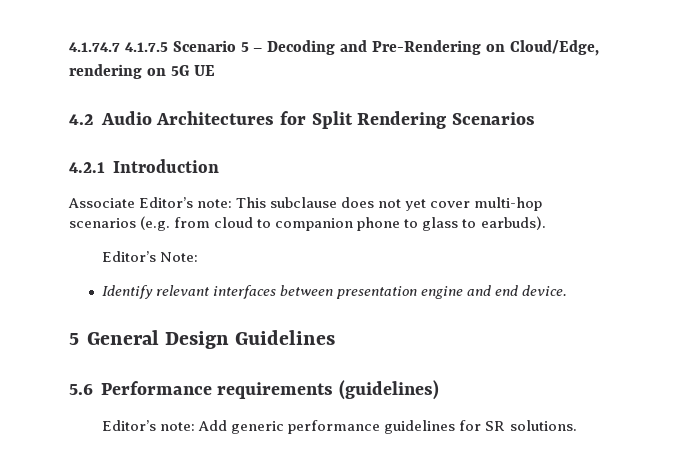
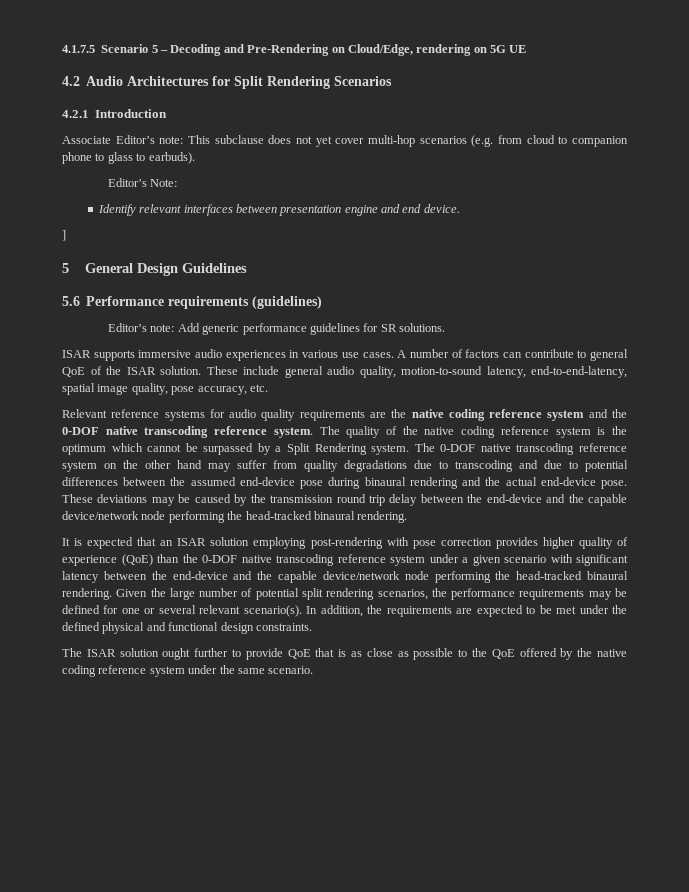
[69,42,120,52] 4.1.74.7 -> (62, 49) none
(568, 290) none -> [62,230,66,241] // ]
(577, 425) none -> [62,349,628,361] [62,366,627,378] [62,383,268,395] [62,409,627,421] [62,426,627,438] [62,443,627,455] [62,460,628,472] [62,477,627,489] [62,494,627,506] [62,511,408,523] [62,537,628,549] [62,554,628,566] [62,571,628,583] [62,588,627,600] [62,605,628,617] [62,622,312,634] [62,648,628,660] [62,665,314,677] // ISAR supports immersive audio experiences in various use cases. A number of factors can contribute to general QoE of the ISAR solution. These include general audio quality, motion-to-sound latency, end-to-end-latency, spatial image quality, pose accuracy, etc. // Relevant reference systems for audio quality requirements are the native coding reference system and the 0-DOF native transcoding reference system. The quality of the native coding reference system is the optimum which cannot be surpassed by a Split Rendering system. The 0-DOF native transcoding reference system on the other hand may suffer from quality degradations due to transcoding and due to potential differences between the assumed end-device pose during binaural rendering and the actual end-device pose. These deviations may be caused by the transmission round trip delay between the end-device and the capable device/network node performing the head-tracked binaural rendering. // It is expected that an ISAR solution employing post-rendering with pose correction provides higher quality of experience (QoE) than the 0-DOF native transcoding reference system under a given scenario with significant latency between the end-device and the capable device/network node performing the head-tracked binaural rendering. Given the large number of potential split rendering scenarios, the performance requirements may be defined for one or several relevant scenario(s). In addition, the requirements are expected to be met under the defined physical and functional design constraints. // The ISAR solution ought further to provide QoE that is as close as possible to the QoE offered by the native coding reference system under the same scenario.

